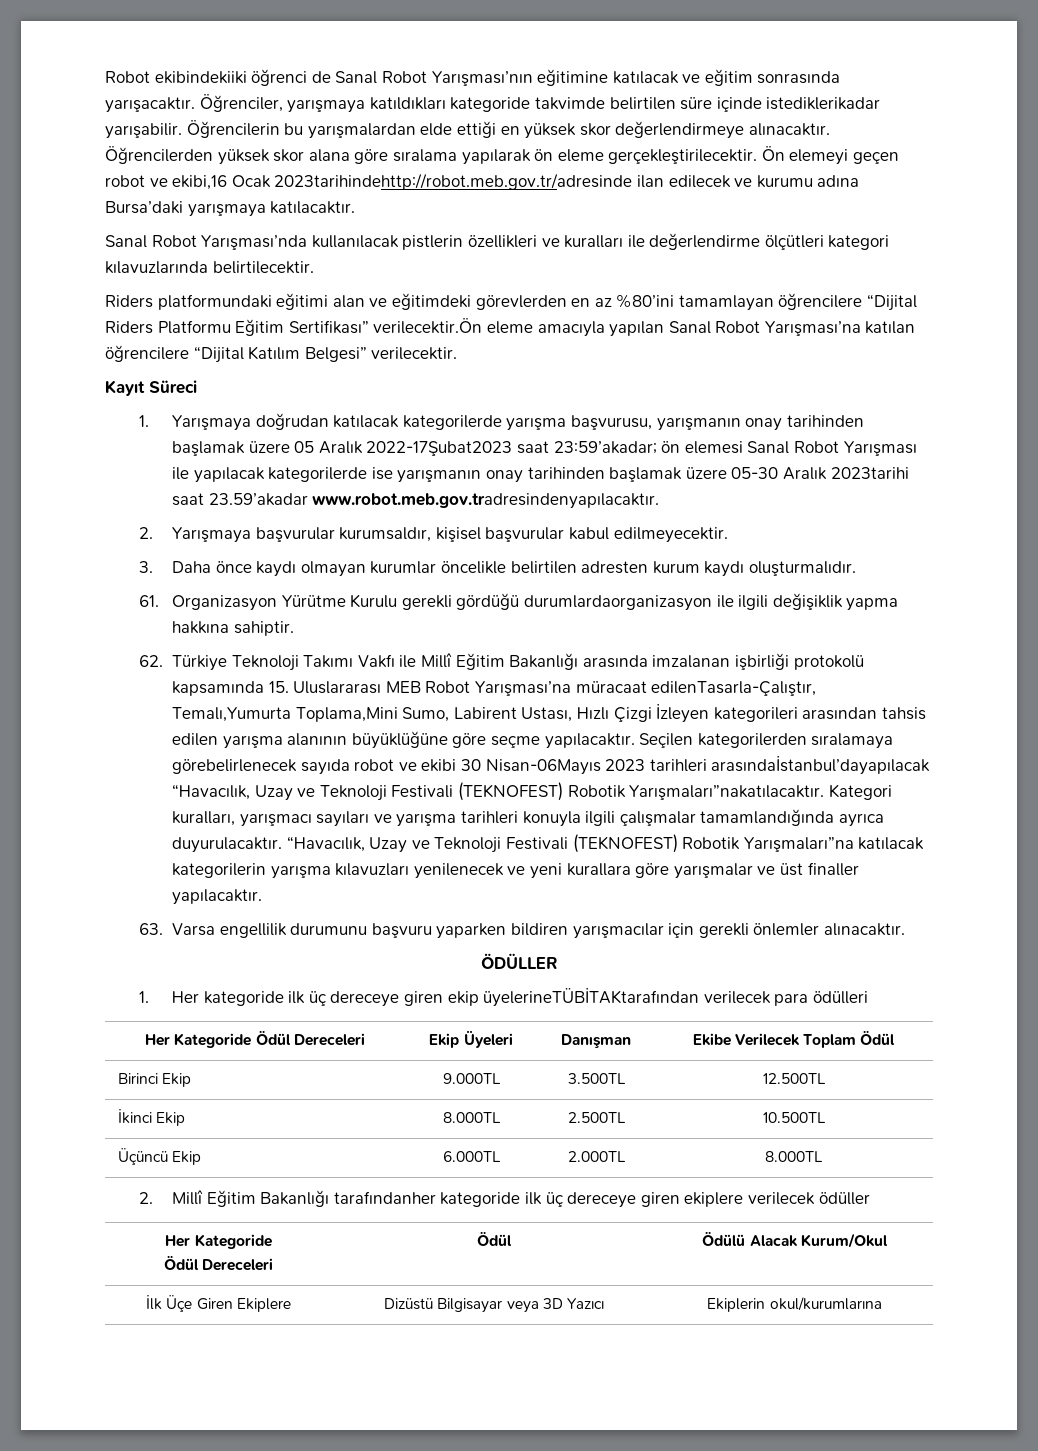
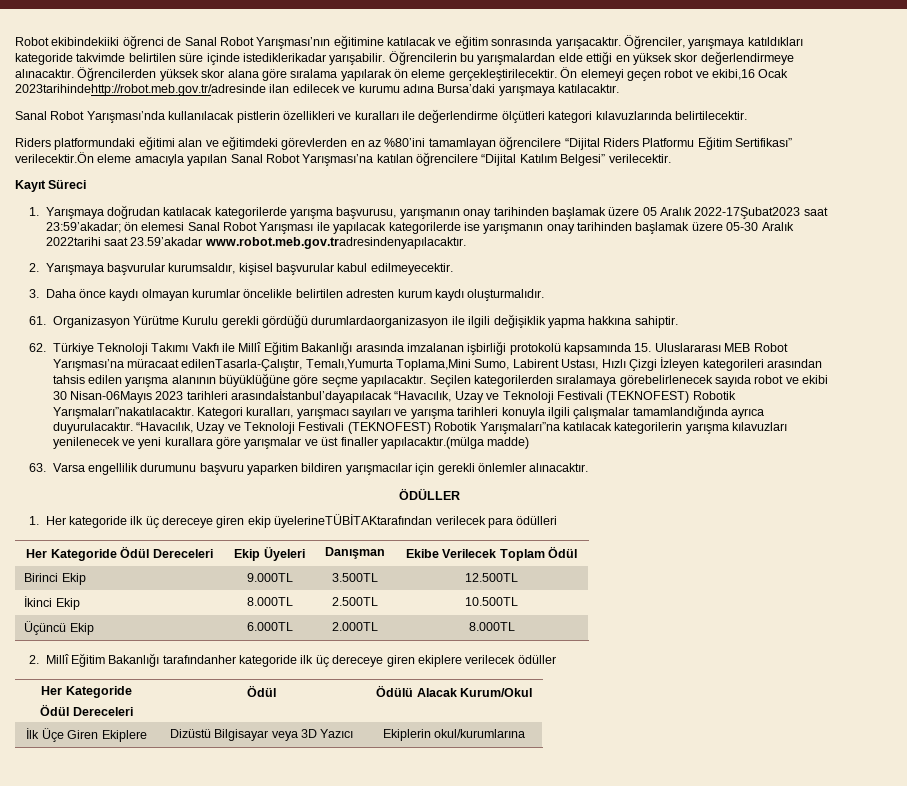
[830,467,909,479] 2023tarihi -> [45,237,101,246] 2022tarihi
[172,889,263,905] yapılacaktır. -> [380,437,530,449] yapılacaktır.(mülga madde)

